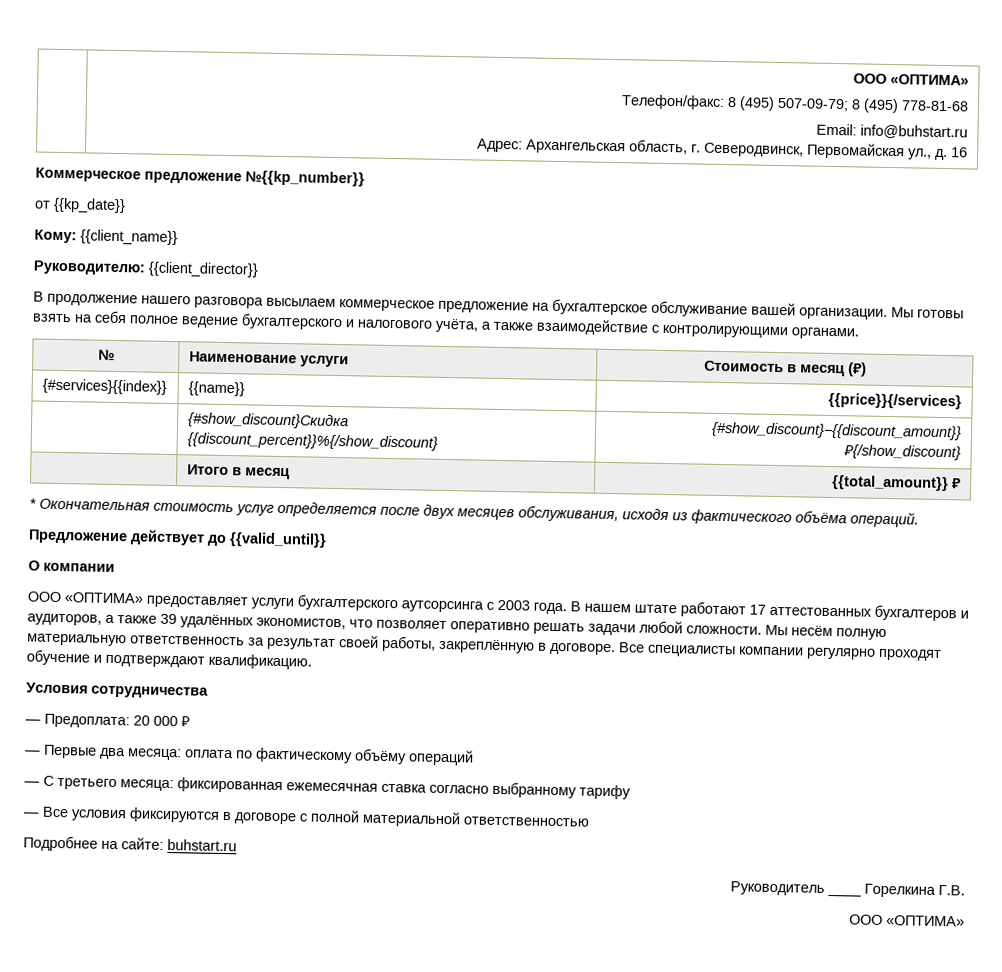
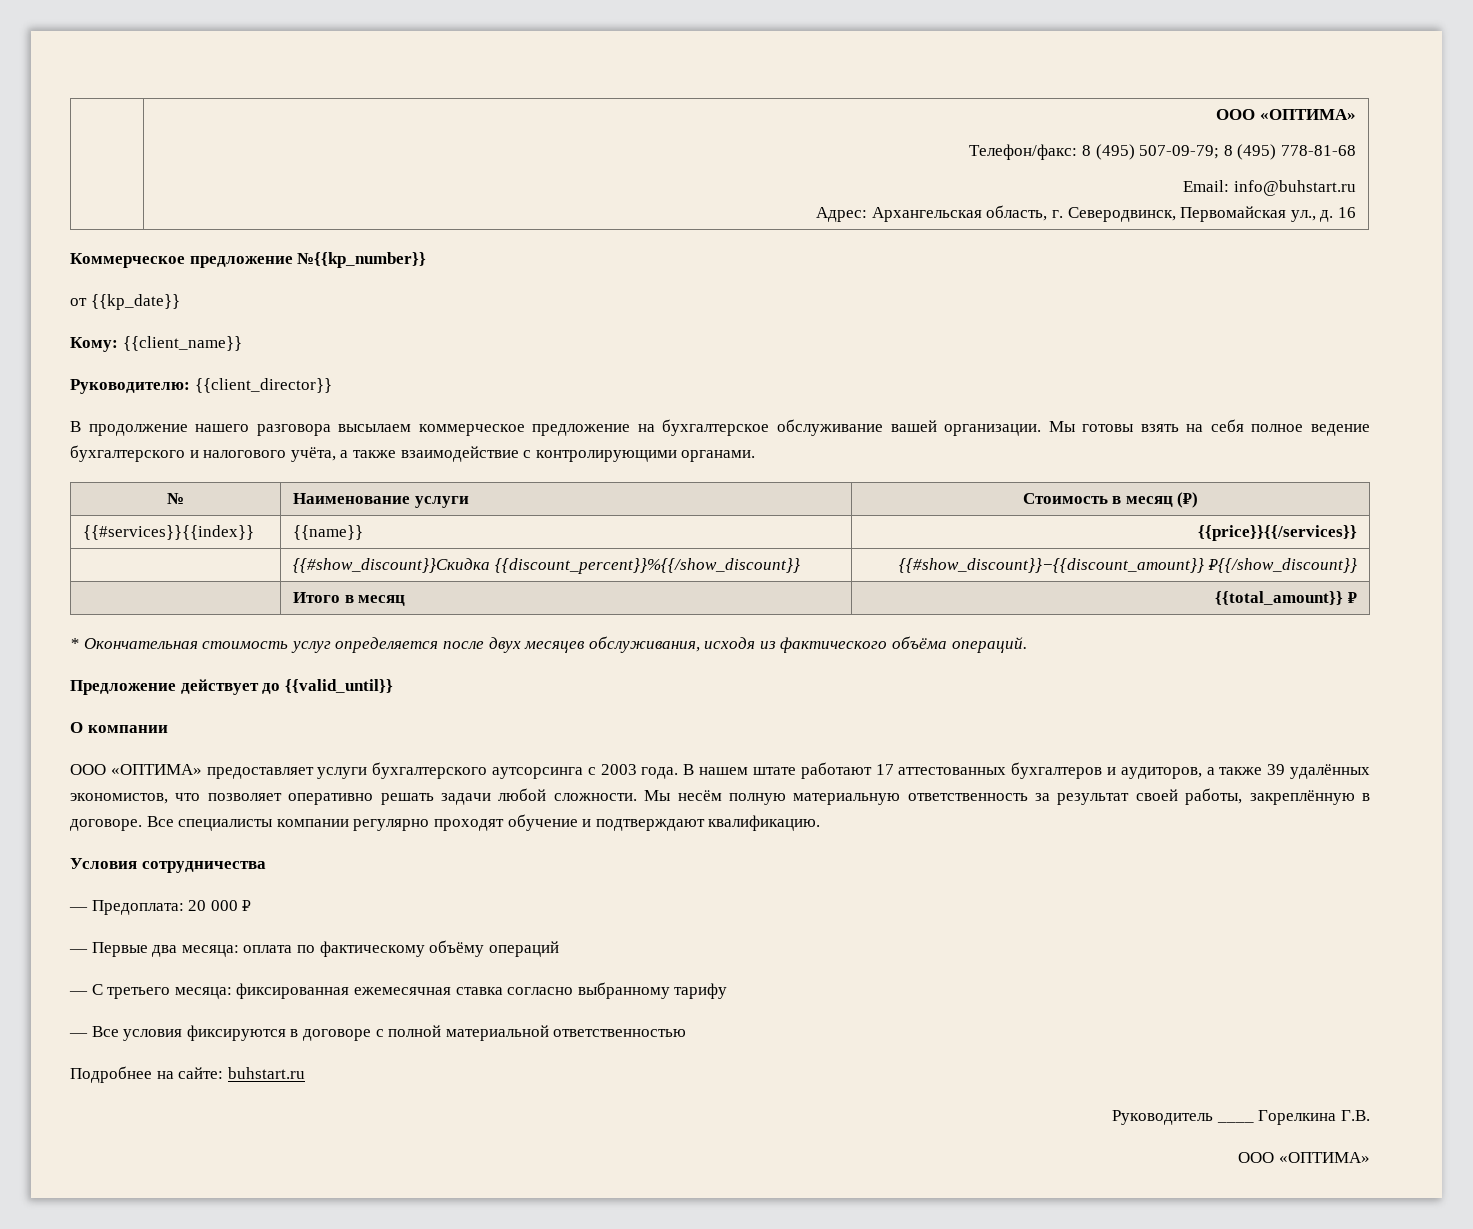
[41,378,167,395] {#services}{{index}} -> [82,525,254,540] {{#services}}{{index}}
[828,392,963,410] [187,412,349,430] [186,432,438,451] [711,421,963,441] [844,444,962,461] {{price}}{/services} // | {#show_discount}Скидка {{discount_percent}}%{/show_discount} | {#show_discount}−{{discount_amount}} ₽{/show_discount} -> [1198,525,1358,541] [292,558,800,574] [899,558,1358,573] {{price}}{{/services}} // | {{#show_discount}}Скидка {{discount_percent}}%{{/show_discount}} | {{#show_discount}}−{{discount_amount}} ₽{{/show_discount}}

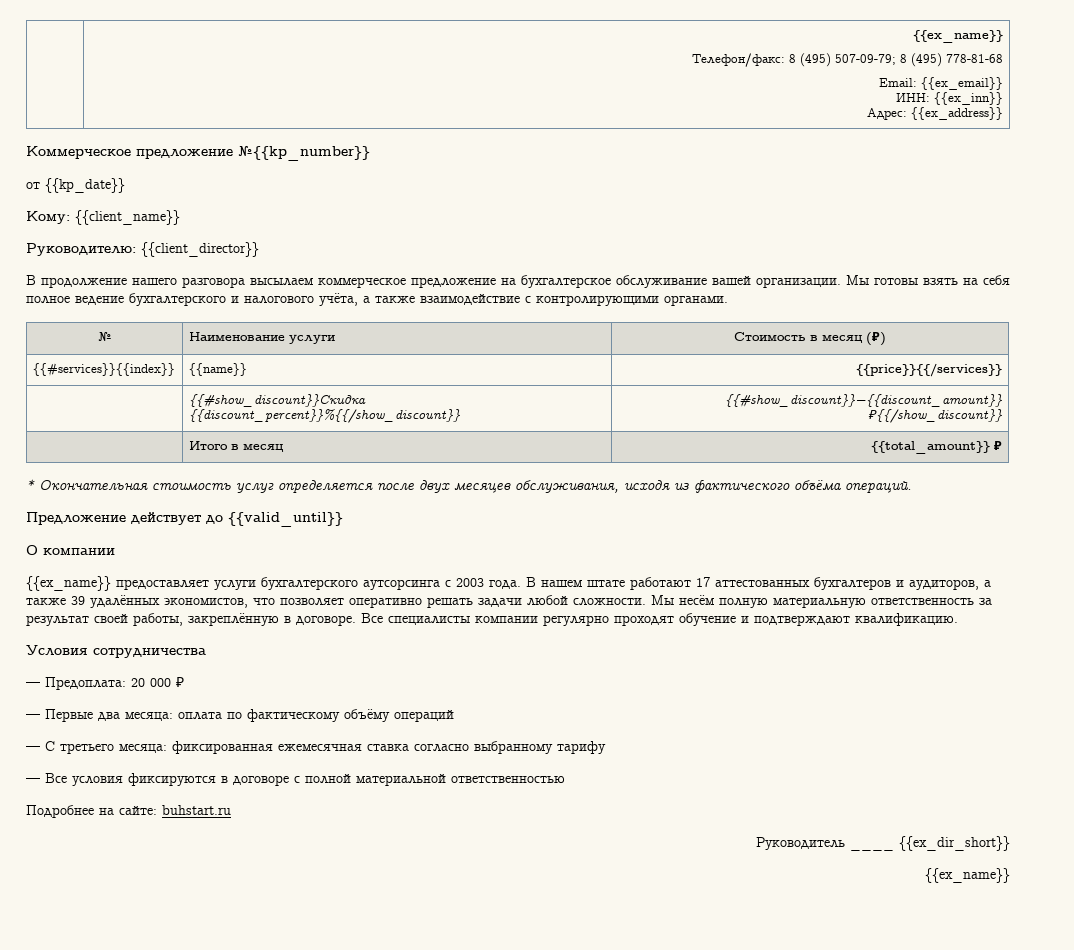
[1216,109,1357,120] | ООО «ОПТИМА» -> [913,30,1004,43] | {{ex_name}}
[1234,180,1357,196] [816,205,1357,222] info@buhstart.ru // Адрес: Архангельская область, г. Северодвинск, Первомайская ул., д. 16 -> [921,77,1004,90] [896,92,1004,105] [867,107,1004,120] {{ex_email}} // ИНН: {{ex_inn}} // Адрес: {{ex_address}}
[70,764,202,775] ООО «ОПТИМА» -> [26,576,111,591] {{ex_name}}
[1258,1110,1370,1125] [1238,1152,1370,1163] Горелкина Г.В. // ООО «ОПТИМА» -> [899,836,1010,851] [925,868,1010,883] {{ex_dir_short}} // {{ex_name}}

